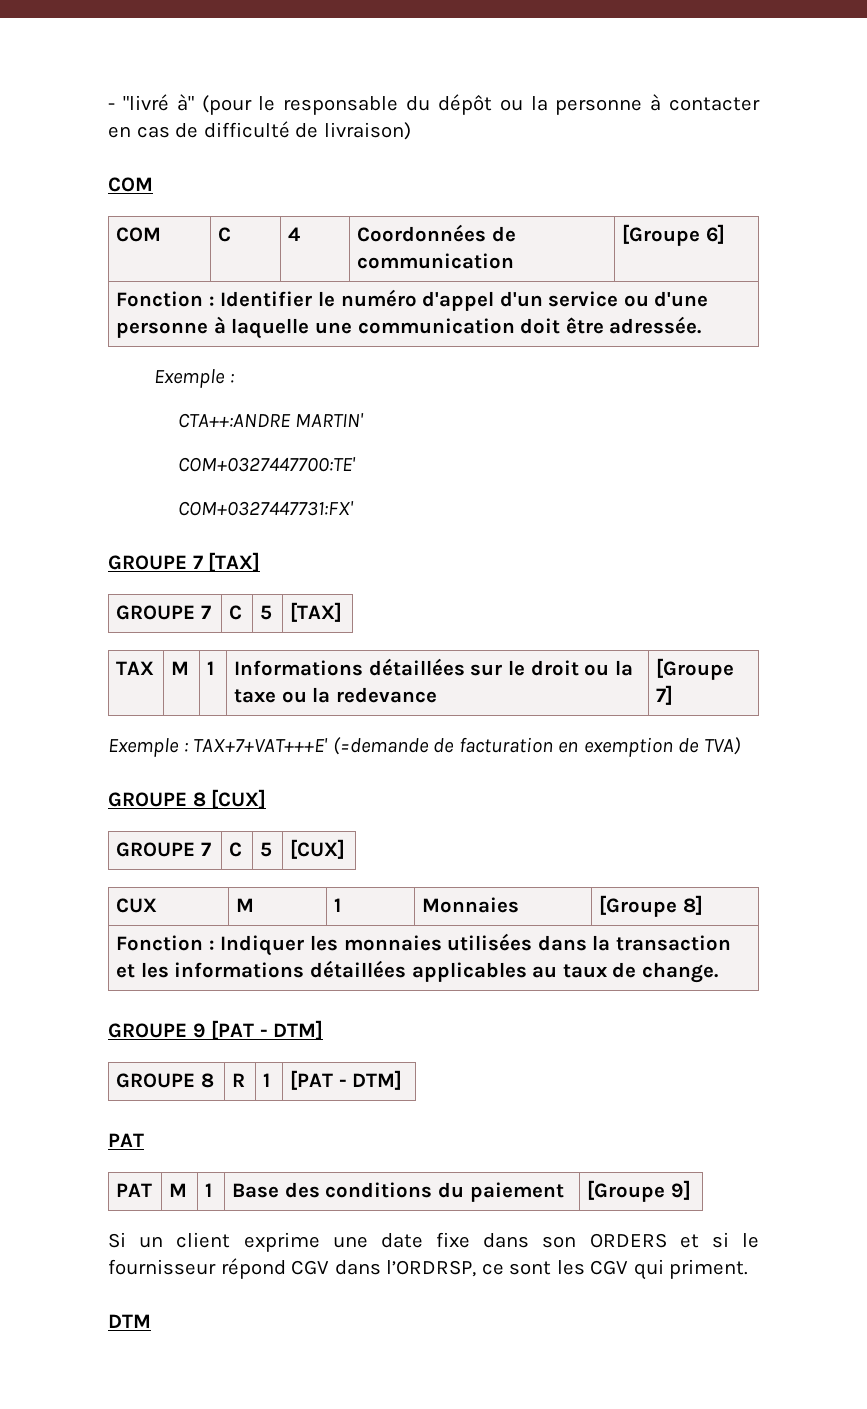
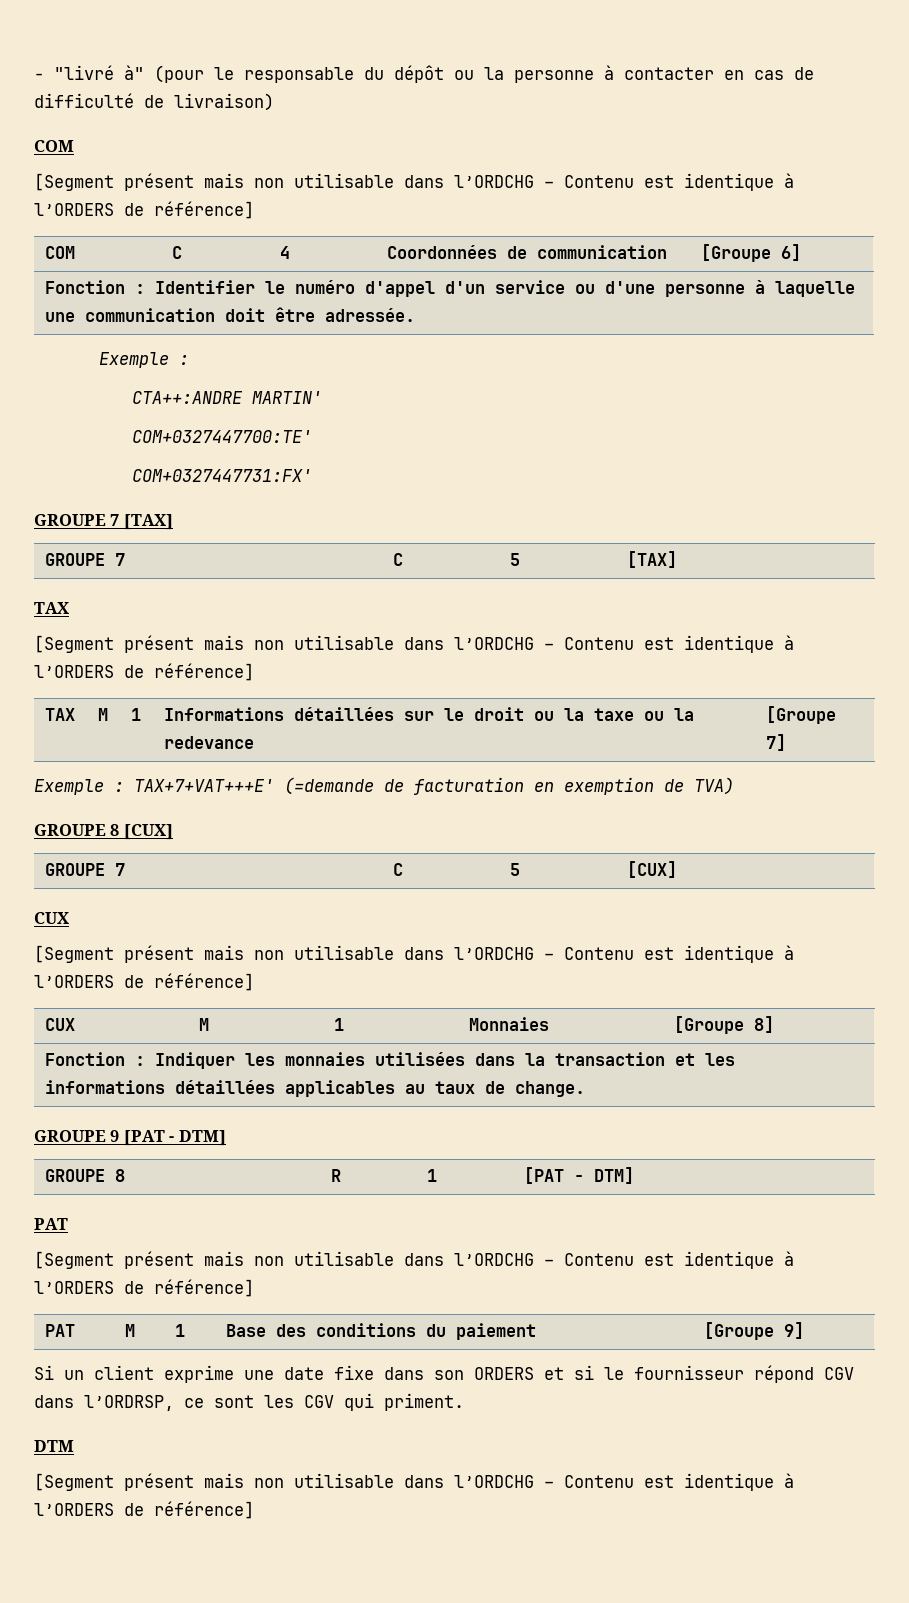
(153, 184) none -> [34,173,794,191] [34,201,254,219] // [Segment présent mais non utilisable dans l’ORDCHG – Contenu est identique à l’ORDERS de référence]
(343, 612) none -> [34,602,69,614] [34,635,794,653] [34,663,254,681] // TAX // [Segment présent mais non utilisable dans l’ORDCHG – Contenu est identique à l’ORDERS de référence]
(346, 849) none -> [34,912,69,924] [34,945,794,963] [34,973,254,991] // CUX // [Segment présent mais non utilisable dans l’ORDCHG – Contenu est identique à l’ORDERS de référence]
(144, 1140) none -> [34,1251,794,1269] [34,1279,254,1297] // [Segment présent mais non utilisable dans l’ORDCHG – Contenu est identique à l’ORDERS de référence]
(151, 1321) none -> [34,1473,794,1491] [34,1501,254,1519] // [Segment présent mais non utilisable dans l’ORDCHG – Contenu est identique à l’ORDERS de référence]

